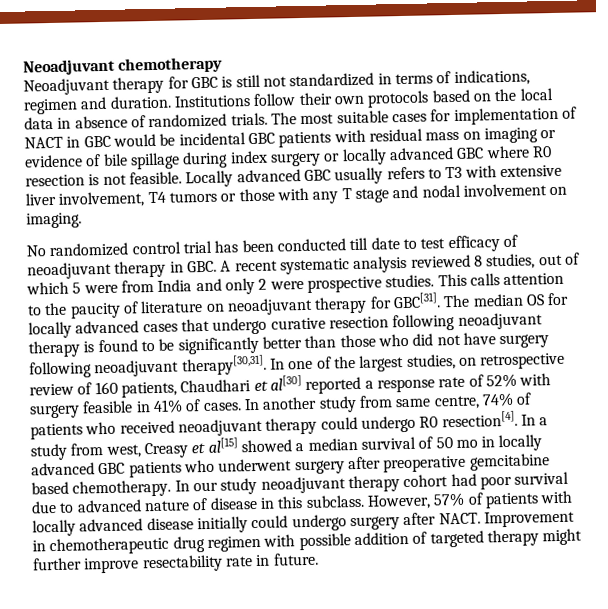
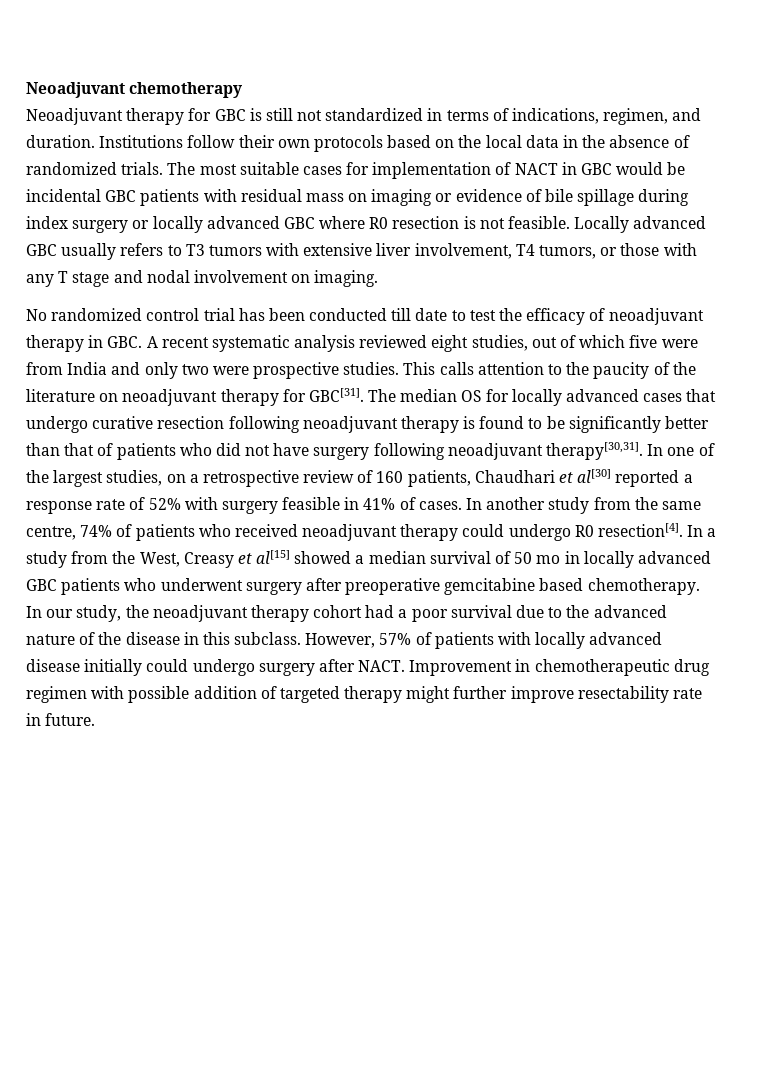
[23,98,78,115] regimen -> [603,108,669,125] regimen,
(72, 123) none -> [582,135,606,148] the
(463, 172) none -> [208,245,262,256] tumors
[168,191,217,203] tumors -> [539,245,597,259] tumors,
(446, 243) none -> [499,308,523,321] the
[473,255,483,267] 8 -> [431,335,469,352] eight
[72,282,82,294] 5 -> [629,335,658,348] five
[258,278,268,290] 2 -> [181,364,209,375] two
(139, 307) none -> [672,362,696,375] the
[339,334,376,348] those -> [64,443,176,460] that of patients
(477, 361) none -> [189,474,199,483] a
(393, 401) none -> [634,497,658,510] the
[105,444,142,458] west, -> [112,551,180,567] the West,
[220,477,258,495] study -> [76,605,149,622] study, the
(477, 480) none -> [398,609,408,618] a
(75, 507) none -> [566,605,590,618] the
(209, 504) none -> [98,632,122,645] the

